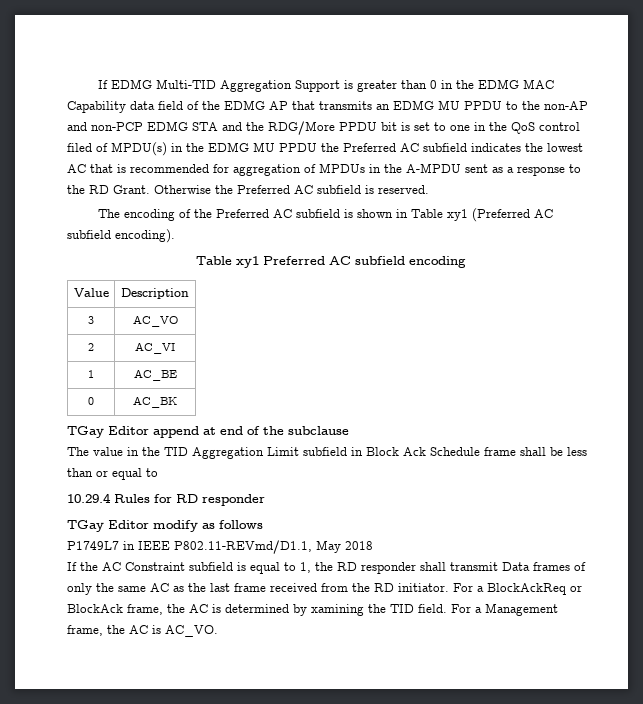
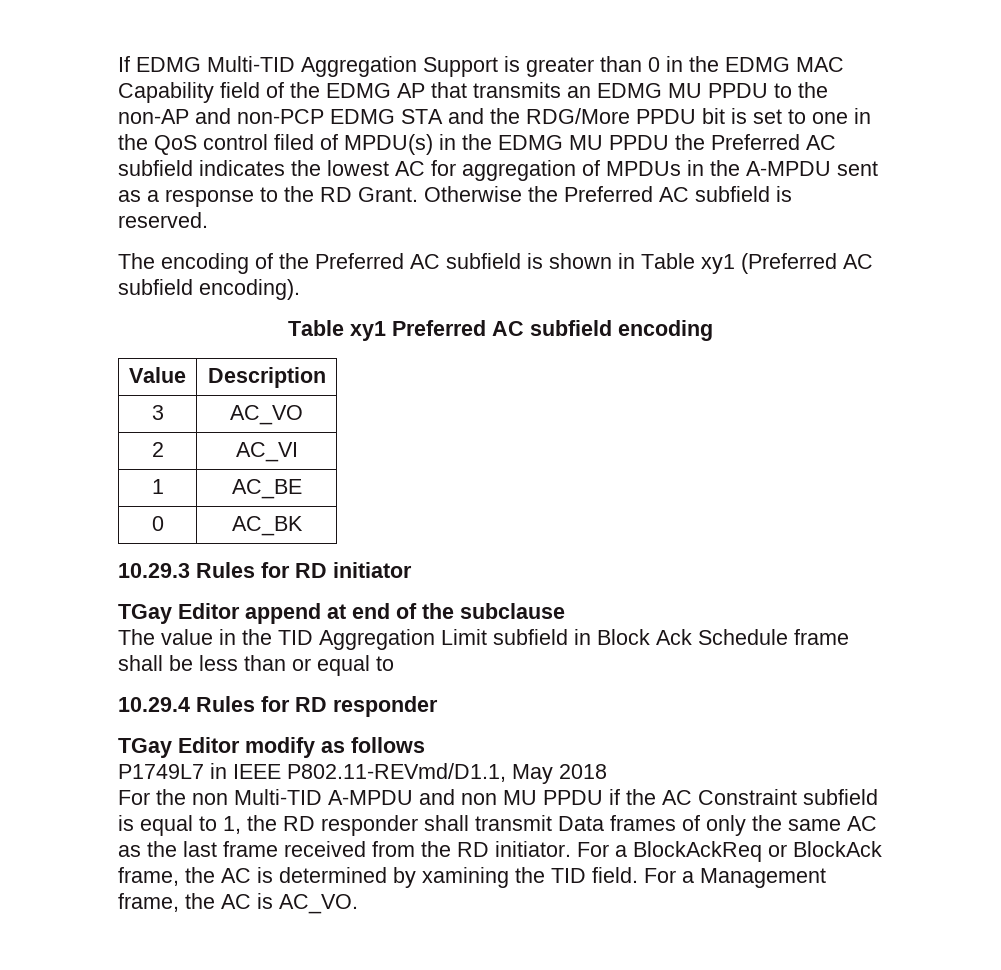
[130,101,155,110] data -> (214, 92) none
[90,164,209,173] that is recommended -> (425, 168) none
(177, 402) none -> [118,562,412,578] // 10.29.3 Rules for RD initiator
[67,562,77,571] If -> [118,789,620,805] For the non Multi-TID A-MPDU and non MU PPDU if

